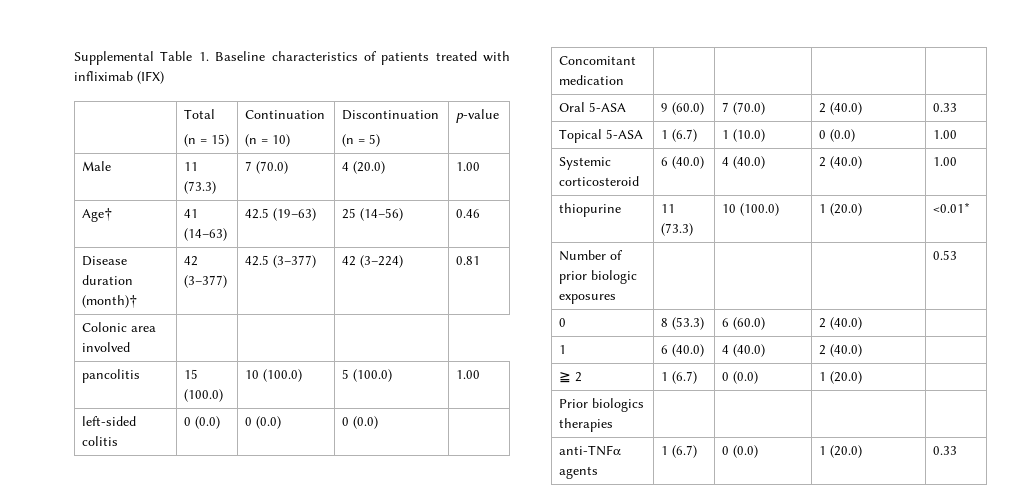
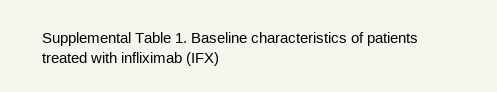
[184,109,216,119] [184,134,230,147] [245,110,326,119] [245,134,291,147] [342,110,440,120] [342,134,381,147] [456,109,500,123] [82,161,112,171] [184,162,199,171] [184,181,217,194] [245,161,289,174] [342,161,386,174] [456,162,481,171] [82,207,113,222] [184,209,199,218] [184,228,228,241] [245,208,317,221] [342,208,404,221] [456,209,481,218] [82,256,128,266] [82,275,134,285] [82,294,138,308] [184,256,199,266] [184,275,228,288] [245,255,317,268] [342,255,404,268] [456,256,481,265] [82,322,157,332] [82,342,131,352] [82,369,141,383] [184,369,199,379] [184,389,224,402] [245,369,303,382] [342,369,393,382] [456,370,481,379] [82,416,137,426] [82,436,119,446] [184,416,221,429] [245,416,282,429] [342,416,379,429] [559,56,637,65] [559,75,625,85] [559,102,627,112] [661,102,705,115] [722,102,766,115] [819,102,863,115] [933,103,958,112] [559,129,644,143] [661,129,698,142] [722,129,766,142] [819,129,856,142] [933,130,958,139] [559,157,612,170] [559,176,640,186] [661,156,705,169] [722,156,766,169] [819,156,863,169] [933,157,958,166] [559,203,622,217] [661,204,676,213] [661,223,694,236] [722,203,780,216] [819,203,863,216] [933,202,971,213] [559,250,624,261] [559,270,638,284] [559,294,617,304] [933,250,958,260] [559,318,567,327] [661,317,705,330] [722,317,766,330] [819,317,863,330] [559,345,567,354] [661,344,705,357] [722,344,766,357] [819,344,863,357] [559,372,583,383] [661,371,698,384] [722,371,759,384] [819,371,863,384] [559,398,645,412] [559,418,614,432] [559,445,622,456] [559,466,599,479] [661,445,698,458] [722,445,759,458] [819,445,863,458] [933,446,958,455] // | Total // (n = 15) | Continuation // (n = 10) | Discontinuation // (n = 5) | p-value // Male | 11 (73.3) | 7 (70.0) | 4 (20.0) | 1.00 // Age† | 41 (14–63) | 42.5 (19–63) | 25 (14–56) | 0.46 // Disease duration (month)† | 42 (3–377) | 42.5 (3–377) | 42 (3–224) | 0.81 // Colonic area involved | | | // pancolitis | 15 (100.0) | 10 (100.0) | 5 (100.0) | 1.00 // left-sided colitis | 0 (0.0) | 0 (0.0) | 0 (0.0) | // Concomitant medication | | | | // Oral 5-ASA | 9 (60.0) | 7 (70.0) | 2 (40.0) | 0.33 // Topical 5-ASA | 1 (6.7) | 1 (10.0) | 0 (0.0) | 1.00 // Systemic corticosteroid | 6 (40.0) | 4 (40.0) | 2 (40.0) | 1.00 // thiopurine | 11 (73.3) | 10 (100.0) | 1 (20.0) | <0.01* // Number of prior biologic exposures | | | | 0.53 // 0 | 8 (53.3) | 6 (60.0) | 2 (40.0) | // 1 | 6 (40.0) | 4 (40.0) | 2 (40.0) | // ≧ 2 | 1 (6.7) | 0 (0.0) | 1 (20.0) | // Prior biologics therapies | | | | // anti-TNFα agents | 1 (6.7) | 0 (0.0) | 1 (20.0) | 0.33 -> (220, 59) none

